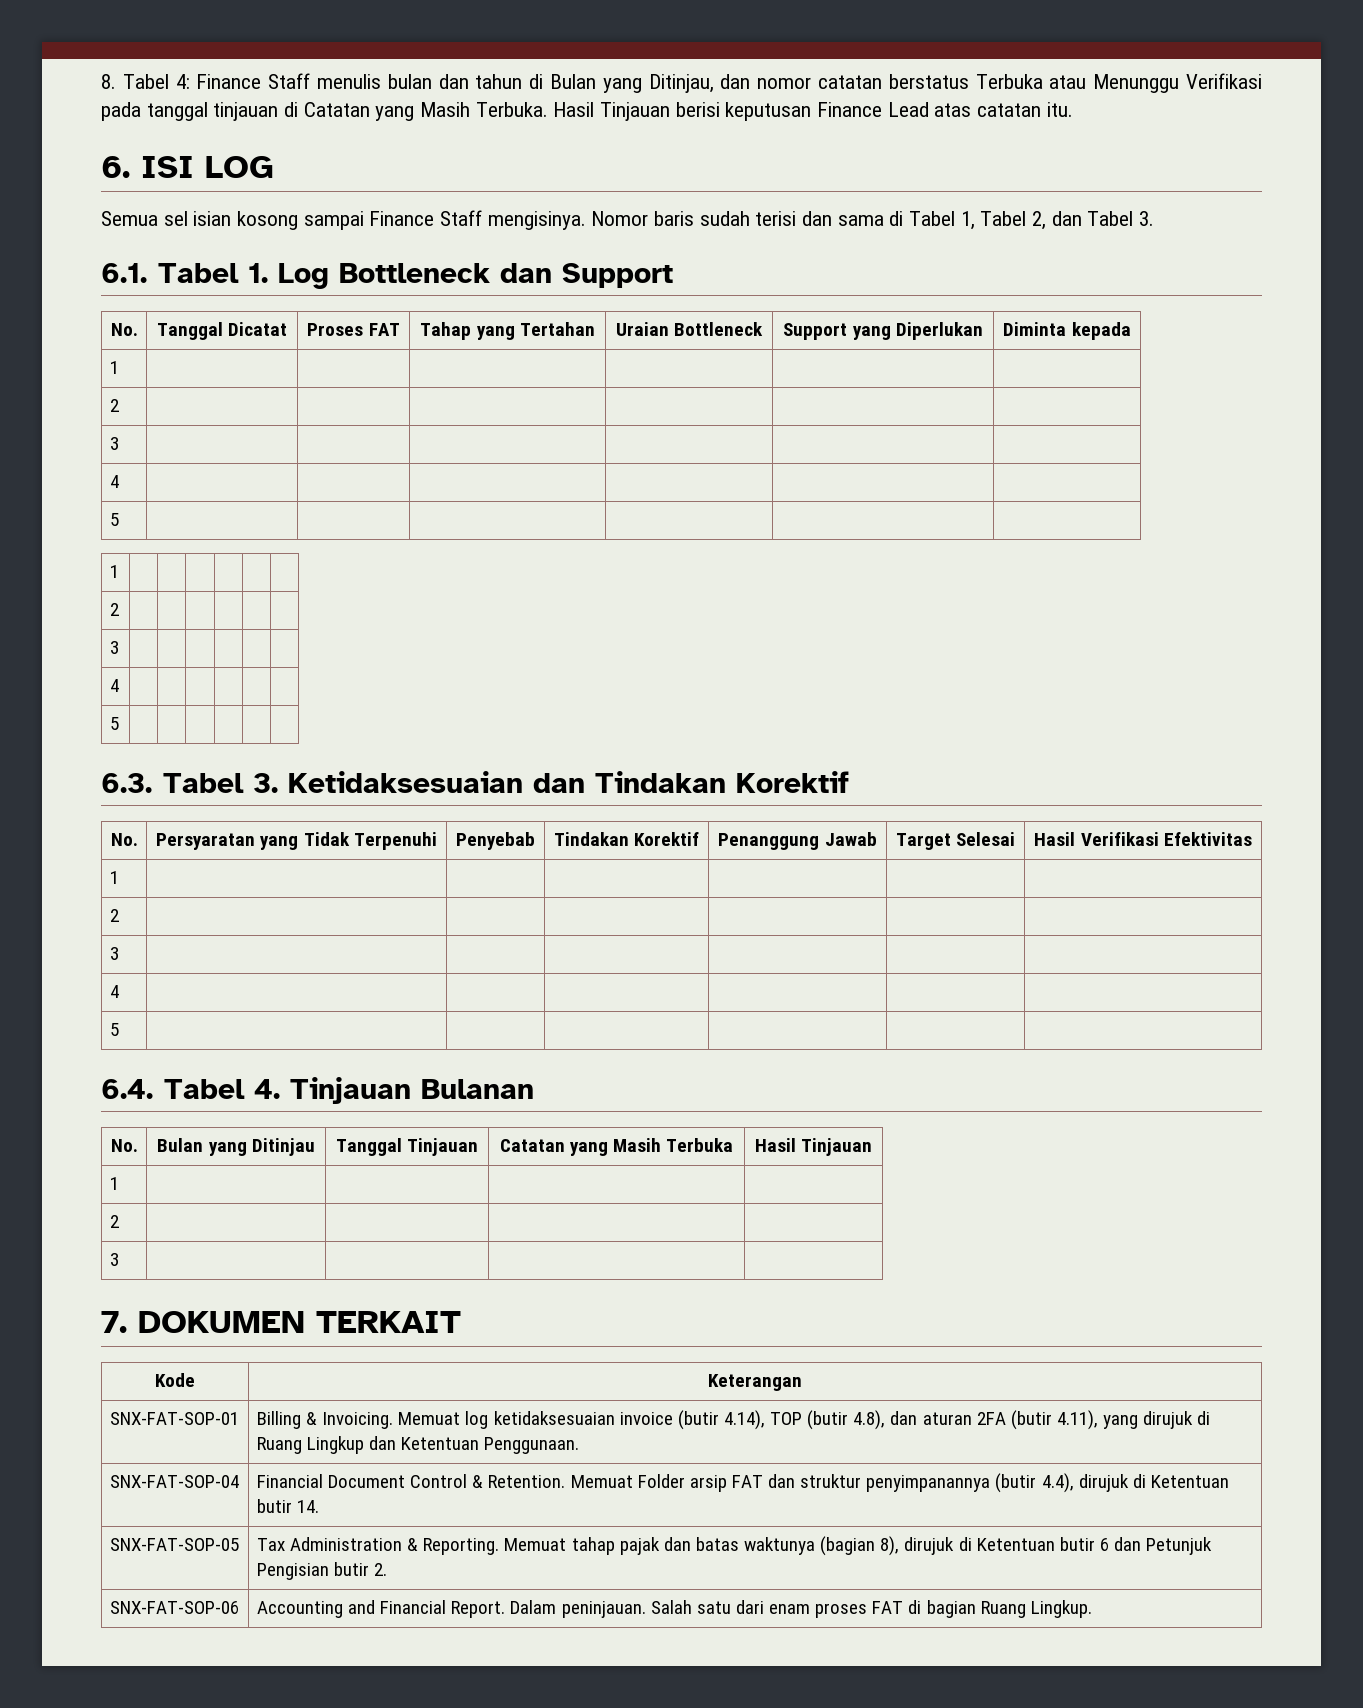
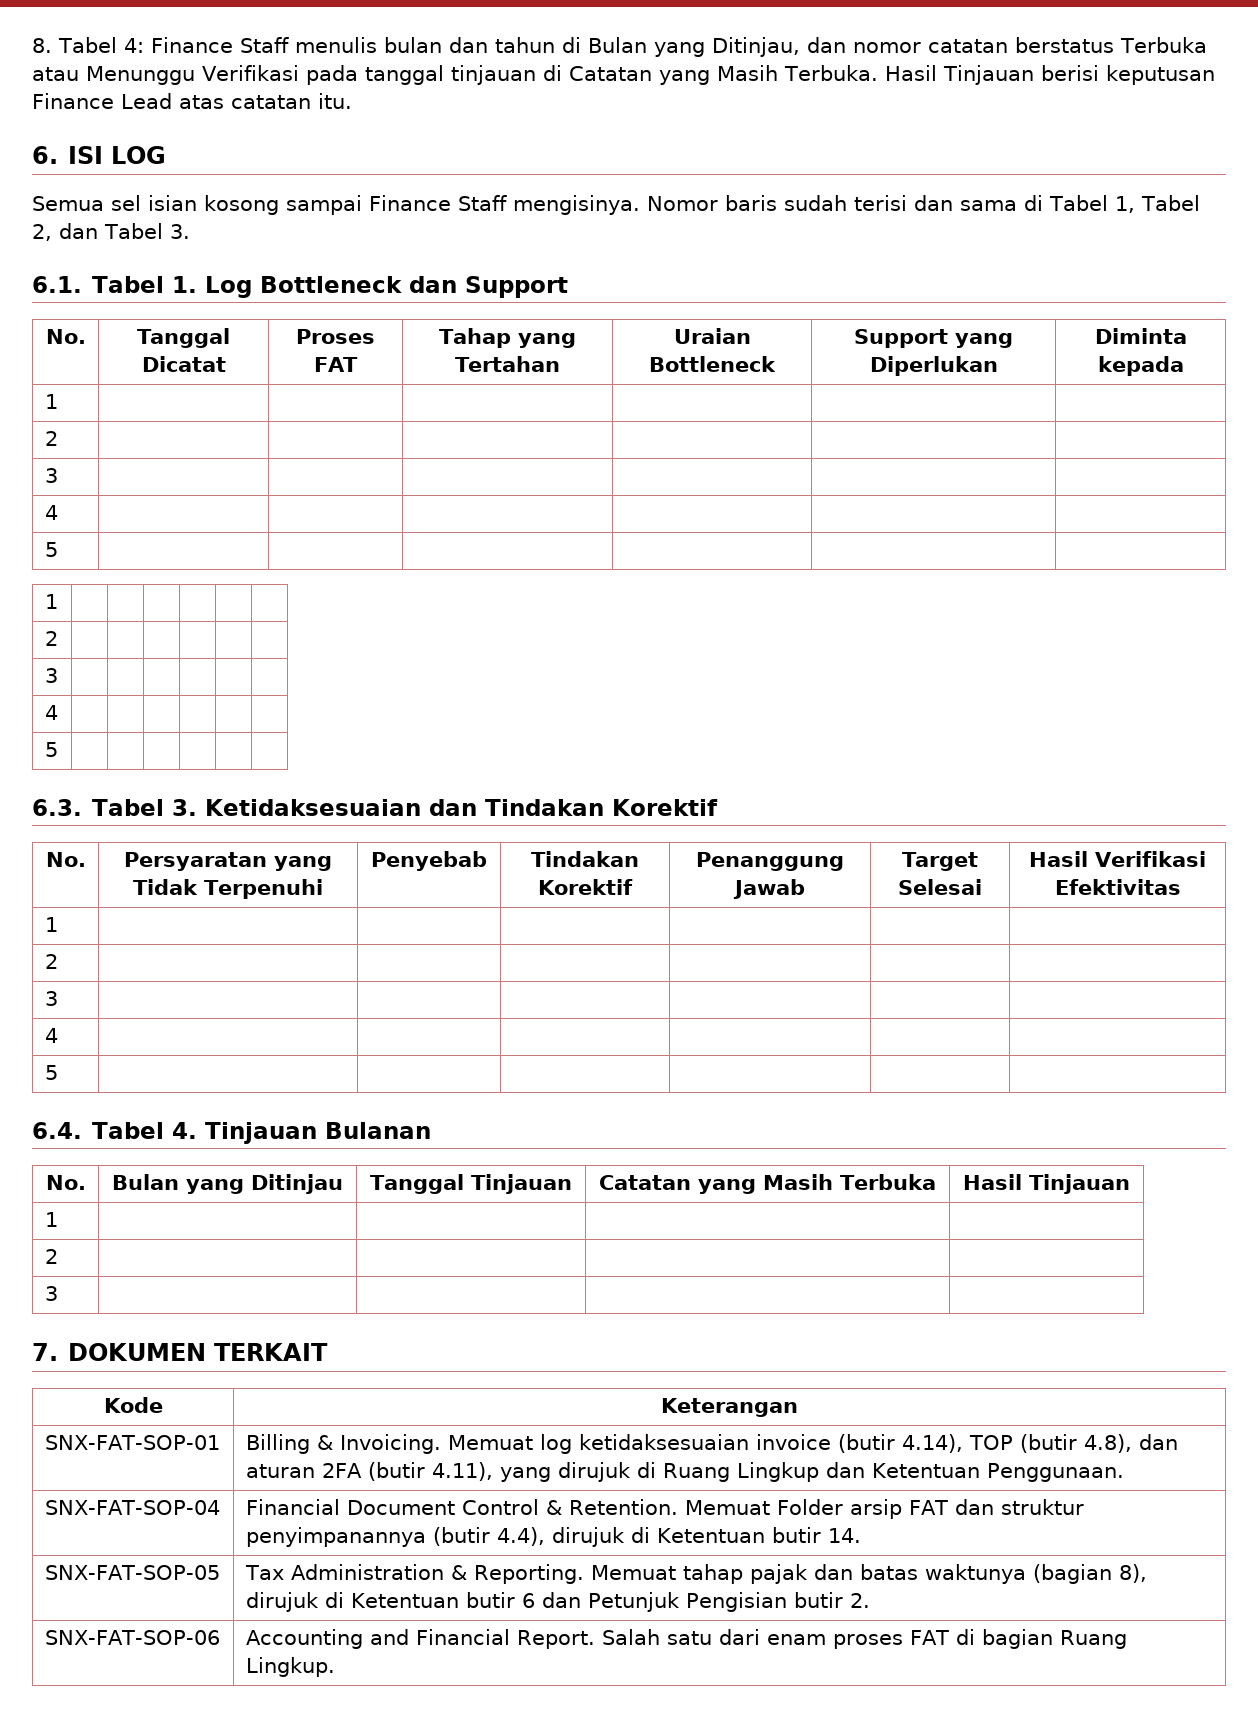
[510,1600,646,1618] Dalam peninjauan. -> (595, 1639) none

